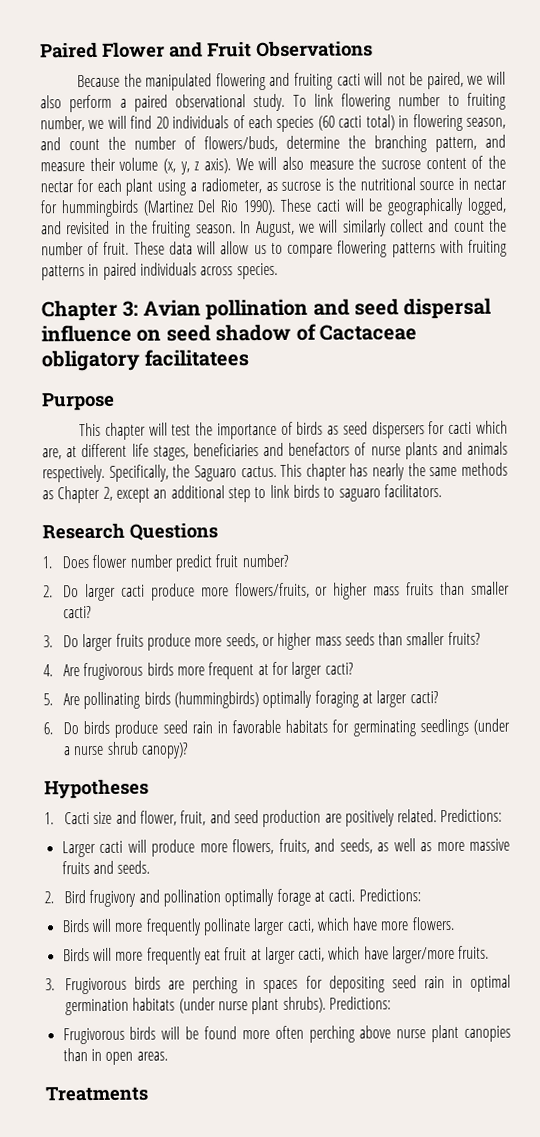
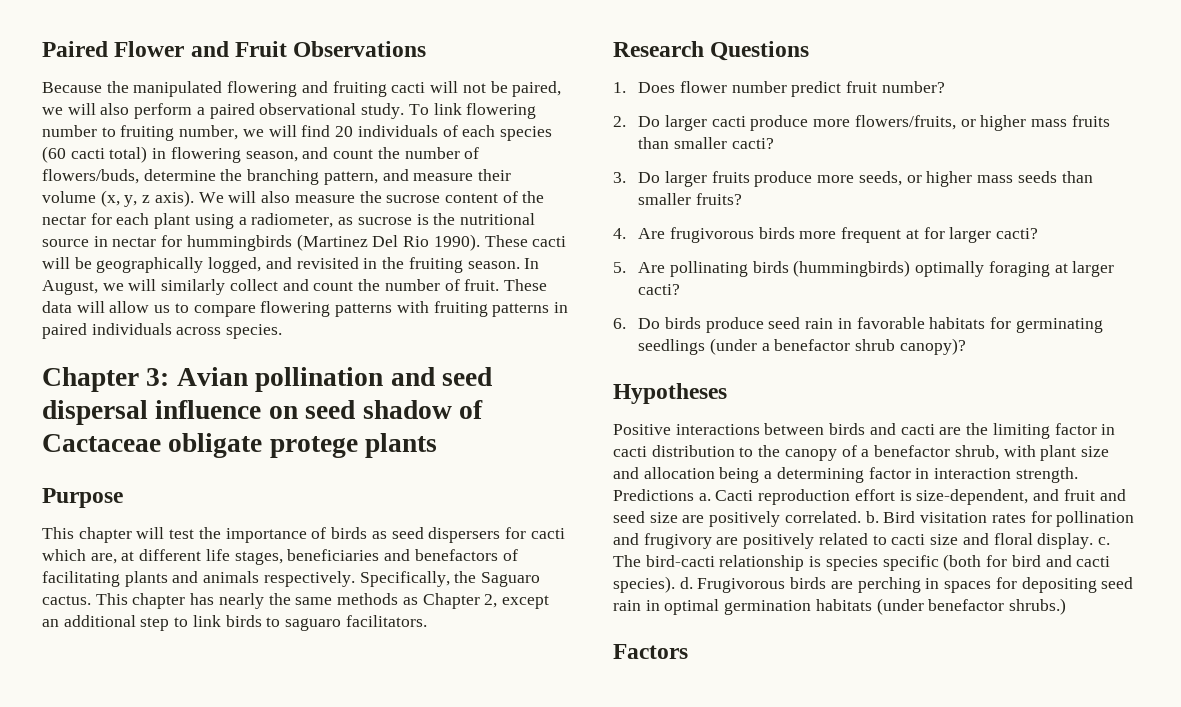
[41,349,250,372] obligatory facilitatees -> [168,433,438,458] obligate protege plants
[370,446,401,456] nurse -> [42,571,120,587] facilitating
[73,745,105,756] nurse -> [774,339,851,351] benefactor
[44,808,503,828] [61,838,510,858] [61,860,151,875] [44,888,421,908] [61,916,455,936] [62,945,490,965] [45,978,55,991] 1. Cacti size and flower, fruit, and seed production are positively related. Predictions: // Larger cacti will produce more flowers, fruits, and seeds, as well as more massive fruits and seeds. // 2. Bird frugivory and pollination optimally forage at cacti. Predictions: // Birds will more frequently pollinate larger cacti, which have more flowers. // Birds will more frequently eat fruit at larger cacti, which have larger/more fruits. // 3. -> [613,423,1116,439] [613,445,1109,461] [613,467,1078,483] [613,489,1126,505] [613,511,1135,527] [613,533,1110,549] [613,554,1111,571] [613,576,693,593] Positive interactions between birds and cacti are the limiting factor in cacti distribution to the canopy of a benefactor shrub, with plant size and allocation being a determining factor in interaction strength. Predictions a. Cacti reproduction effort is size-dependent, and fruit and seed size are positively correlated. b. Bird visitation rates for pollination and frugivory are positively related to cacti size and floral display. c. The bird-cacti relationship is species specific (both for bird and cacti species). d.
[217,996,391,1015] [62,1024,512,1045] [62,1048,168,1065] [45,1085,148,1102] nurse plant shrubs). Predictions: // Frugivorous birds will be found more often perching above nurse plant canopies than in open areas. // Treatments -> [928,598,1067,615] [613,644,688,659] benefactor shrubs.) // Factors

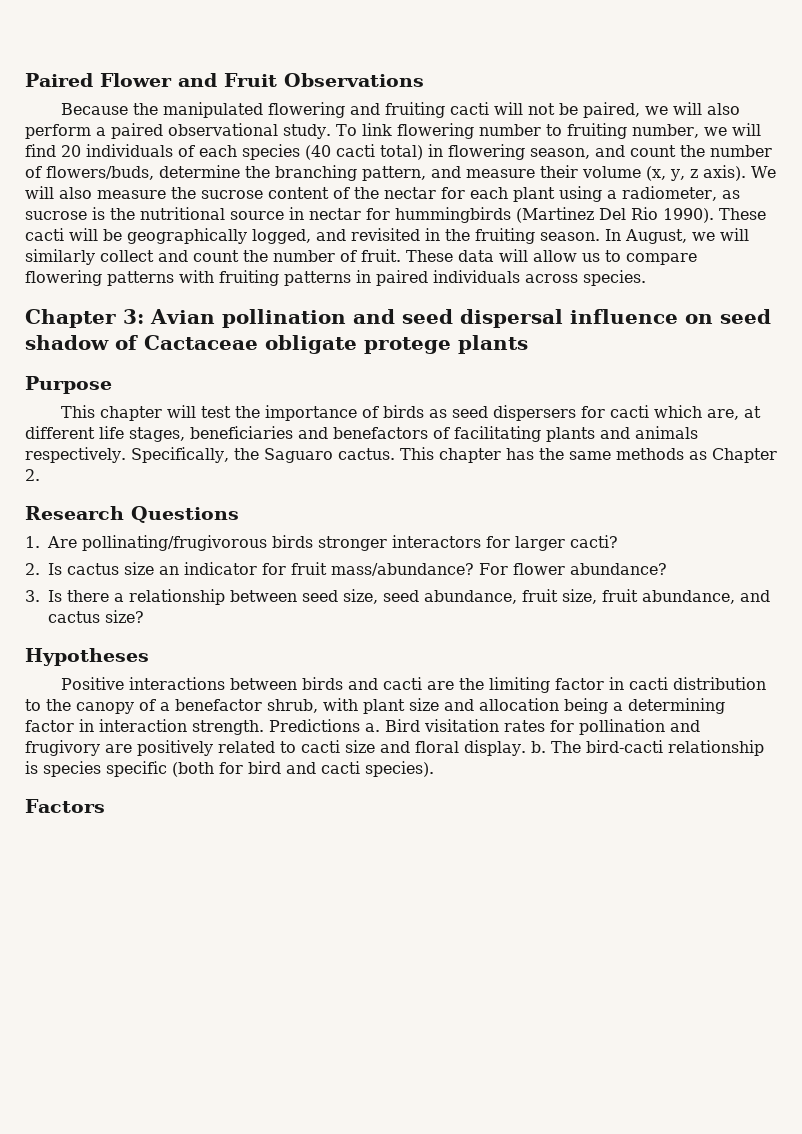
[42,146,66,163] (60 -> [305,145,331,160] (40
[218,593,264,609] nearly -> (534, 454) none
[484,594,549,609] [42,615,427,631] [613,41,810,61] [613,81,945,97] [613,115,1110,131] [638,137,774,149] [613,171,1093,187] [638,193,743,205] [613,227,1039,243] [613,260,1115,277] [638,284,681,295] [613,317,1103,333] [638,338,966,355] 2, except an additional step to link birds to saguaro facilitators. // Research Questions // 1. Does flower number predict fruit number? // 2. Do larger cacti produce more flowers/fruits, or higher mass fruits than smaller cacti? // 3. Do larger fruits produce more seeds, or higher mass seeds than smaller fruits? // 4. Are frugivorous birds more frequent at for larger cacti? // 5. Are pollinating birds (hummingbirds) optimally foraging at larger cacti? // 6. Do birds produce seed rain in favorable habitats for germinating seedlings (under a benefactor shrub canopy)? -> [25,469,40,481] [25,506,239,523] [25,535,619,551] [25,562,668,576] [25,589,771,605] [48,610,145,623] 2. // Research Questions // 1. Are pollinating/frugivorous birds stronger interactors for larger cacti? // 2. Is cactus size an indicator for fruit mass/abundance? For flower abundance? // 3. Is there a relationship between seed size, seed abundance, fruit size, fruit abundance, and cactus size?
[715,489,1126,505] [613,511,879,527] Cacti reproduction effort is size-dependent, and fruit and seed size are positively correlated. b. -> (380, 727) none
[1097,537,1110,545] c. -> [530,741,546,753] b.
[679,577,1134,593] [613,598,1067,615] d. Frugivorous birds are perching in spaces for depositing seed rain in optimal germination habitats (under benefactor shrubs.) -> (434, 769) none

